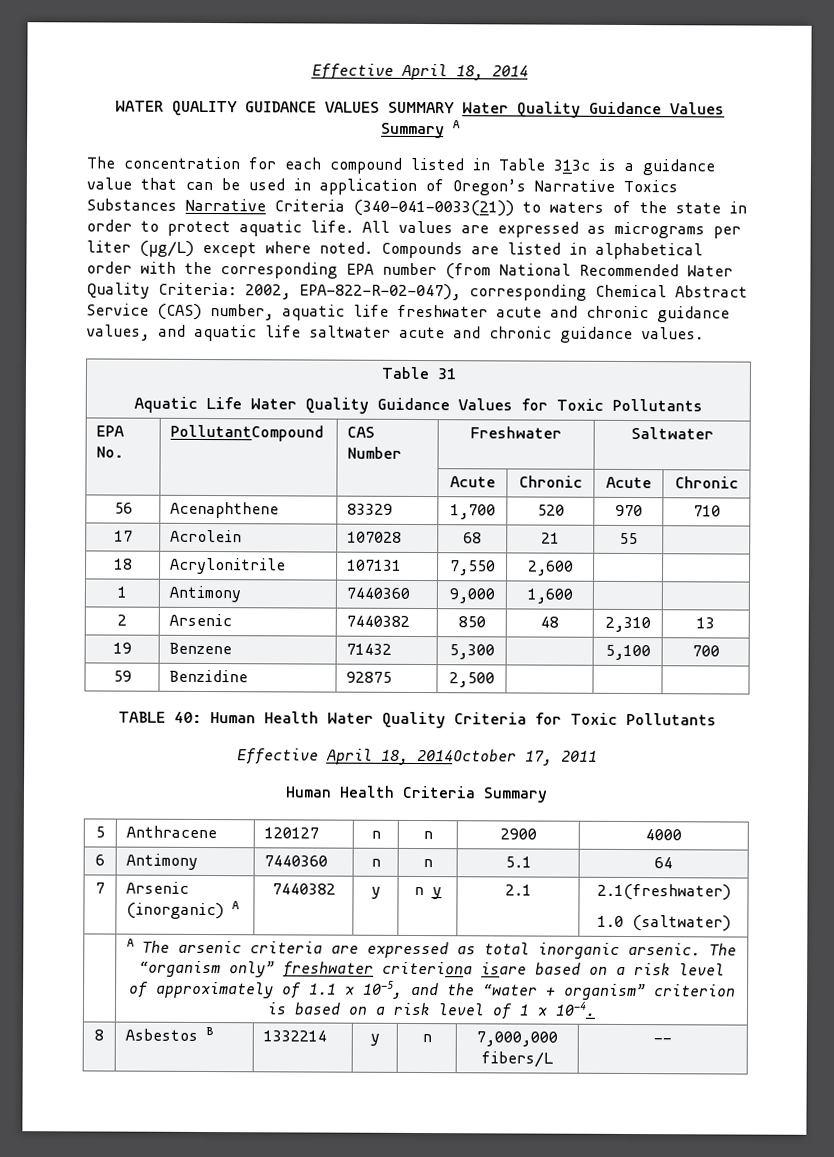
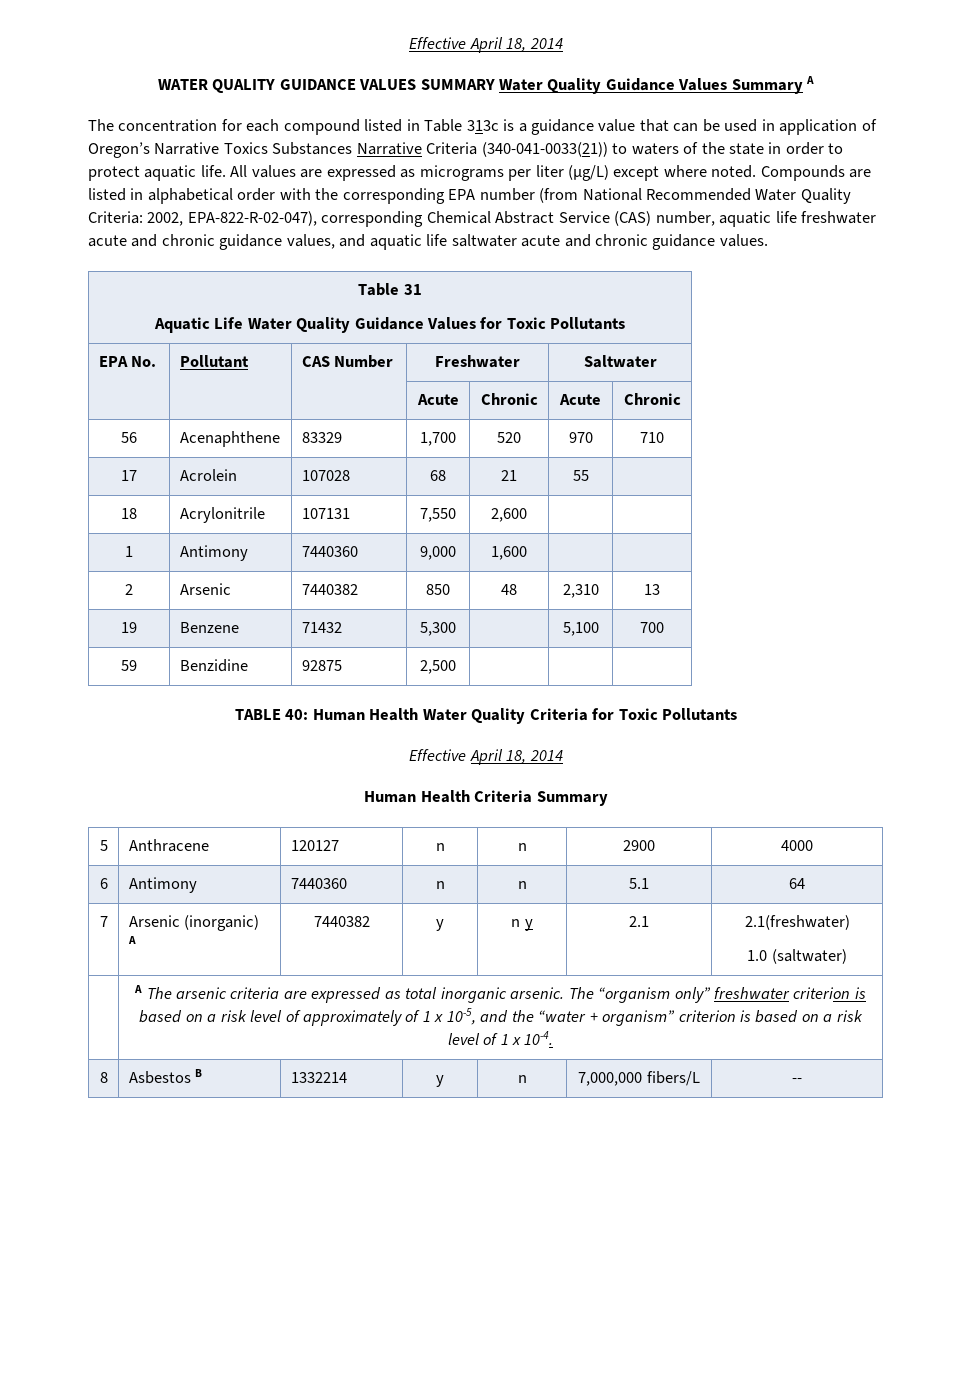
[170,424,325,442] PollutantCompound -> [179,355,249,368] Pollutant
[416,748,598,766] 2014October 17, 2011 -> [529,750,563,761] 2014
[382,961,527,975] criteriona isare -> [793,987,866,999] criterion is
[308,983,337,995] 1.1 -> [422,1011,431,1022] 1

